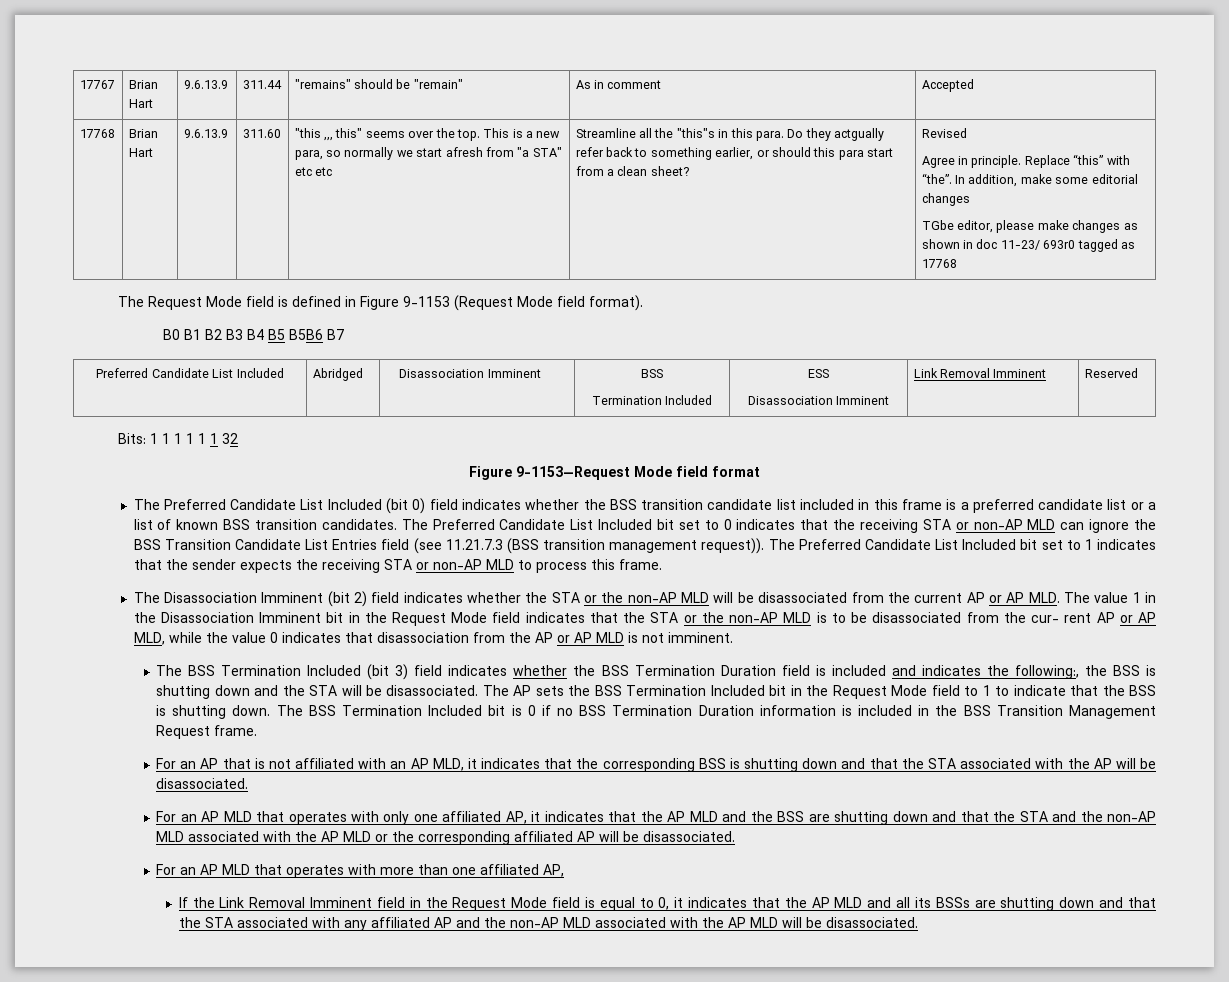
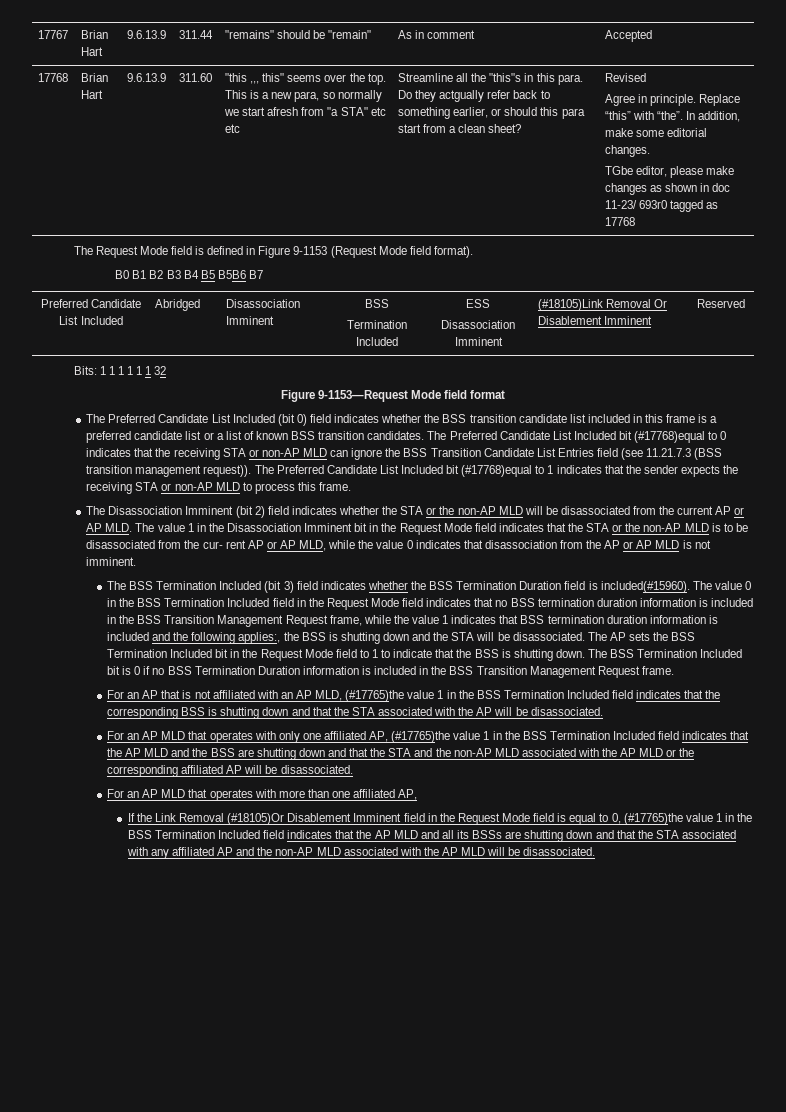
[921,193,970,206] changes -> [605,145,651,157] changes.
[913,368,991,378] Link Removal -> [538,299,668,311] [538,316,603,325] (#18105)Link Removal Or Disablement
[678,520,700,530] set -> [634,431,706,443] (#17768)equal
[1041,540,1063,550] set -> [461,465,533,477] (#17768)equal
[831,665,1079,679] included and indicates the following:, -> [600,581,751,593] [107,598,754,610] [107,615,718,627] [107,632,281,644] included(#15960). The value 0 in the BSS Termination Included field in the Request Mode field indicates that no BSS termination duration information is included in the BSS Transition Management Request frame, while the value 1 indicates that BSS termination duration information is included and the following applies:,
[467,758,477,769] it -> [345,690,634,702] (#17765)the value 1 in the BSS Termination Included field
[531,811,541,822] it -> [391,731,680,743] (#17765)the value 1 in the BSS Termination Included field
(306, 902) none -> [227,813,352,825] (#18105)Or Disablement
[674,897,684,908] it -> [623,813,753,825] [127,830,285,839] (#17765)the value 1 in the BSS Termination Included field

